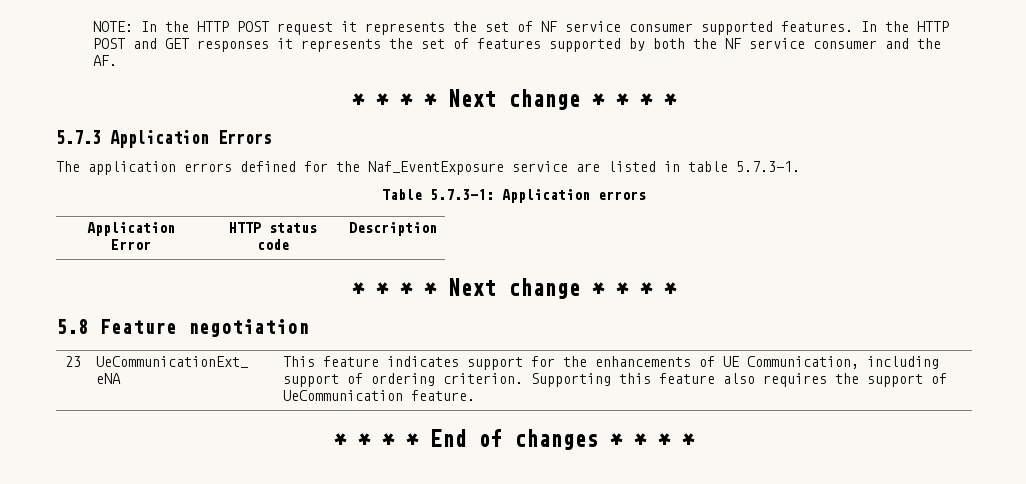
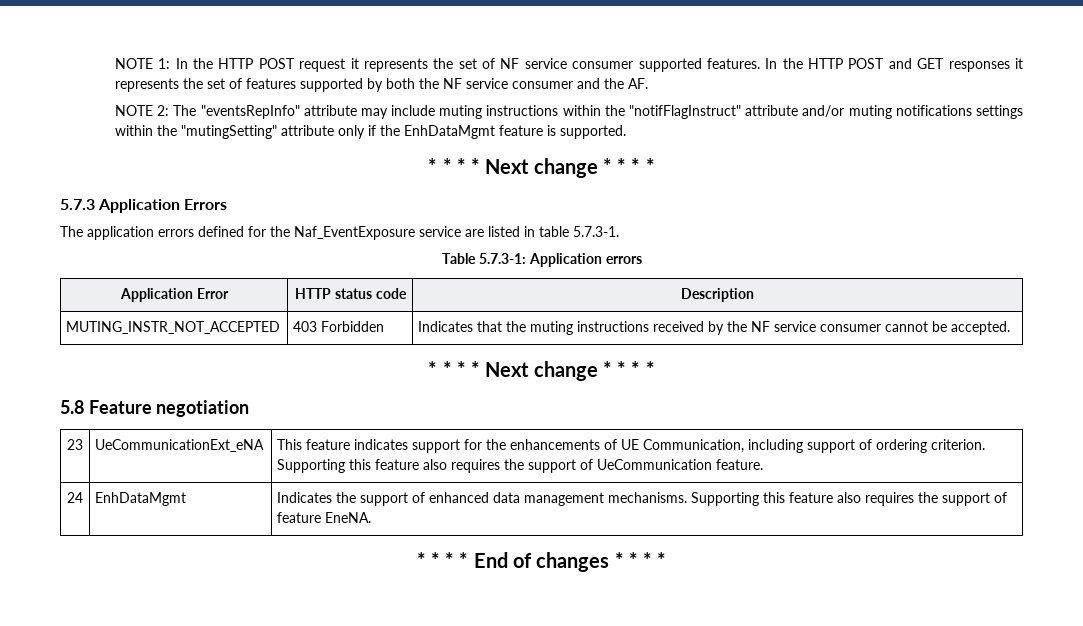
[93,21,134,32] NOTE: -> [114,58,171,69] NOTE 1:
(118, 60) none -> [114,105,1023,119] [114,125,626,139] // NOTE 2: The "eventsRepInfo" attribute may include muting instructions within the "notifFlagInstruct" attribute and/or muting notifications settings within the "mutingSetting" attribute only if the EnhDataMgmt feature is supported.
(437, 229) none -> [66,321,281,334] [293,321,385,332] [418,321,1011,335] // MUTING_INSTR_NOT_ACCEPTED | 403 Forbidden | Indicates that the muting instructions received by the NF service consumer cannot be accepted.
(475, 395) none -> [67,492,83,503] [95,492,187,506] [277,492,1008,506] [277,512,372,523] // 24 | EnhDataMgmt | Indicates the support of enhanced data management mechanisms. Supporting this feature also requires the support of feature EneNA.

